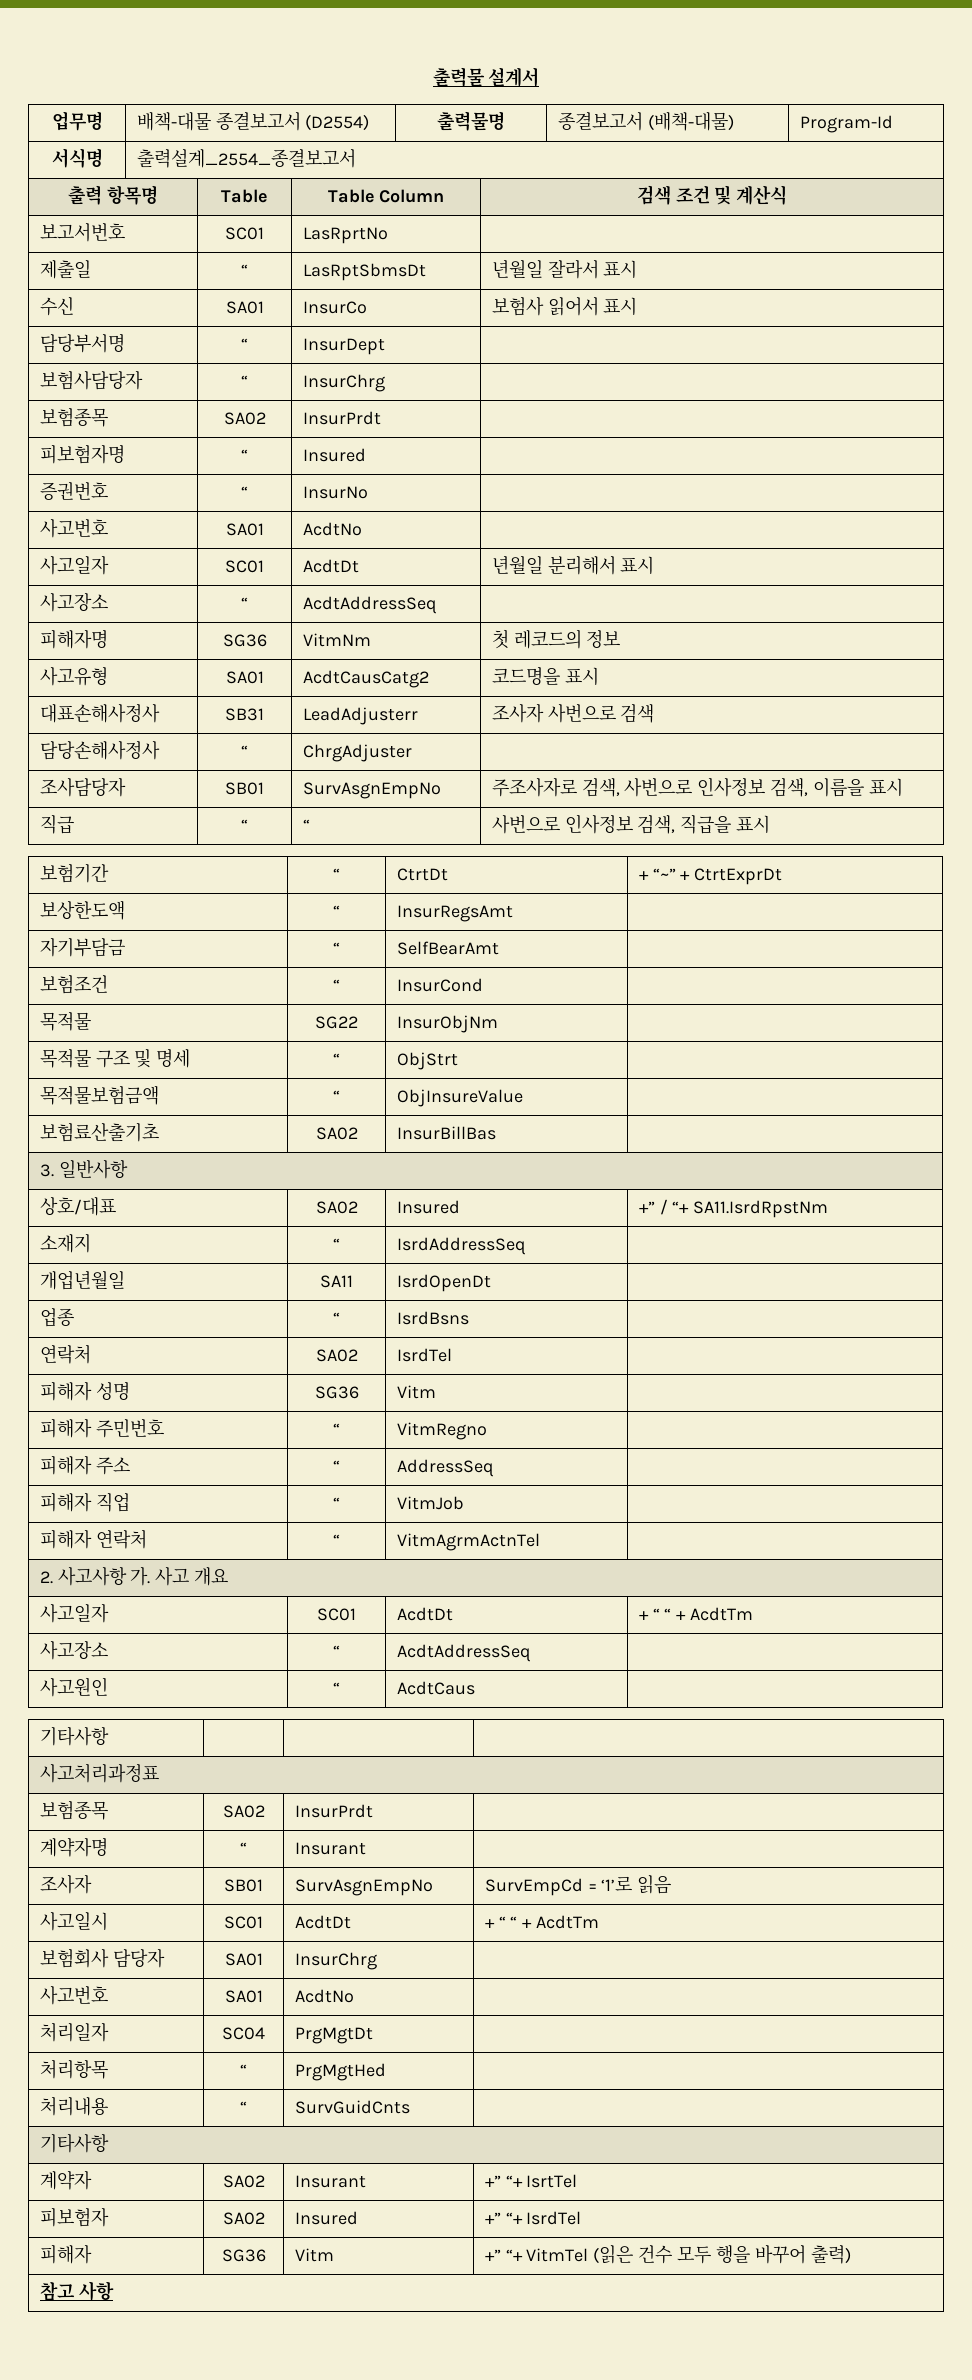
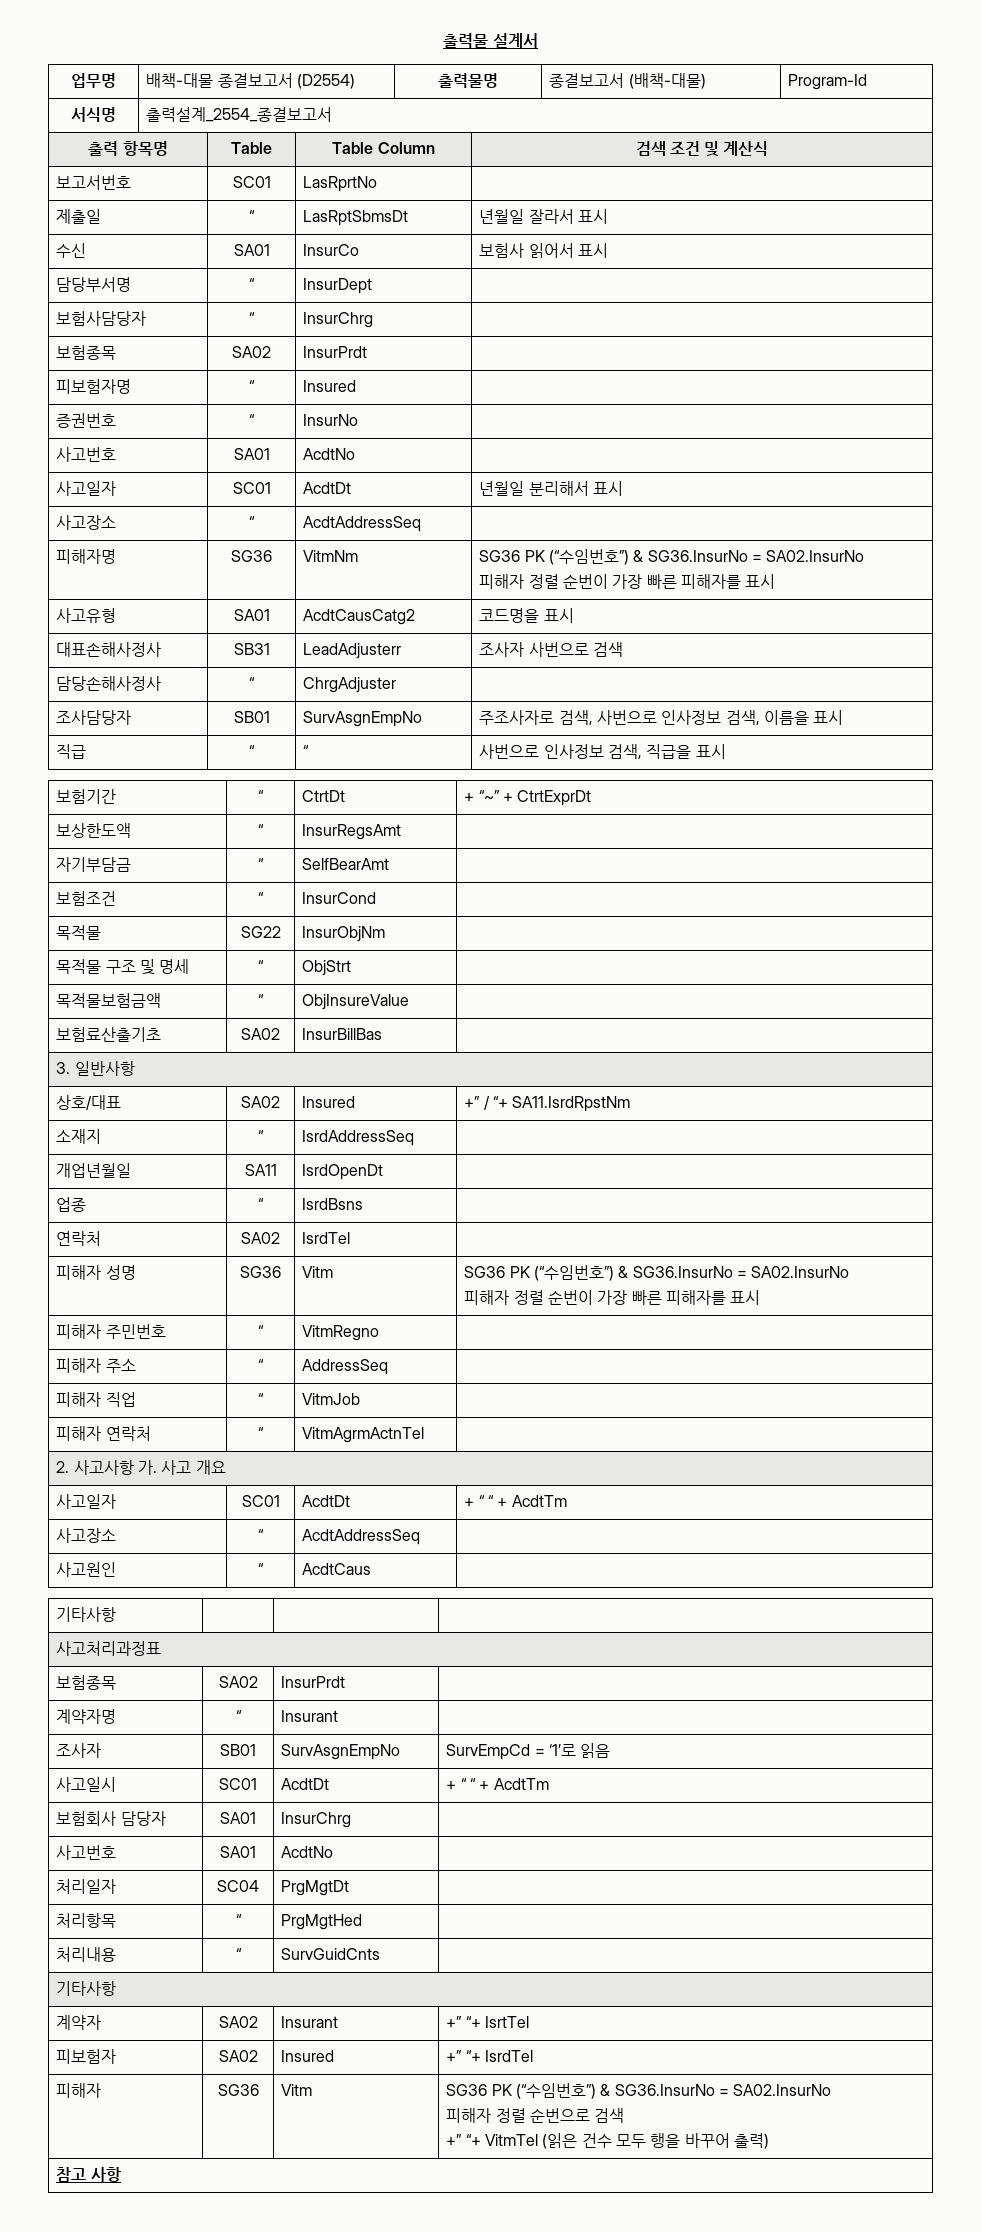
[491,629,621,649] 첫 레코드의 정보 -> [479,549,865,565] [479,574,776,589] SG36 PK (“수임번호”) & SG36.InsurNo = SA02.InsurNo // 피해자 정렬 순번이 가장 빠른 피해자를 표시
(436, 1392) none -> [464,1265,850,1281] [464,1290,761,1305] SG36 PK (“수임번호”) & SG36.InsurNo = SA02.InsurNo // 피해자 정렬 순번이 가장 빠른 피해자를 표시
(334, 2255) none -> [446,2083,832,2099] [446,2108,625,2123] SG36 PK (“수임번호”) & SG36.InsurNo = SA02.InsurNo // 피해자 정렬 순번으로 검색 //

